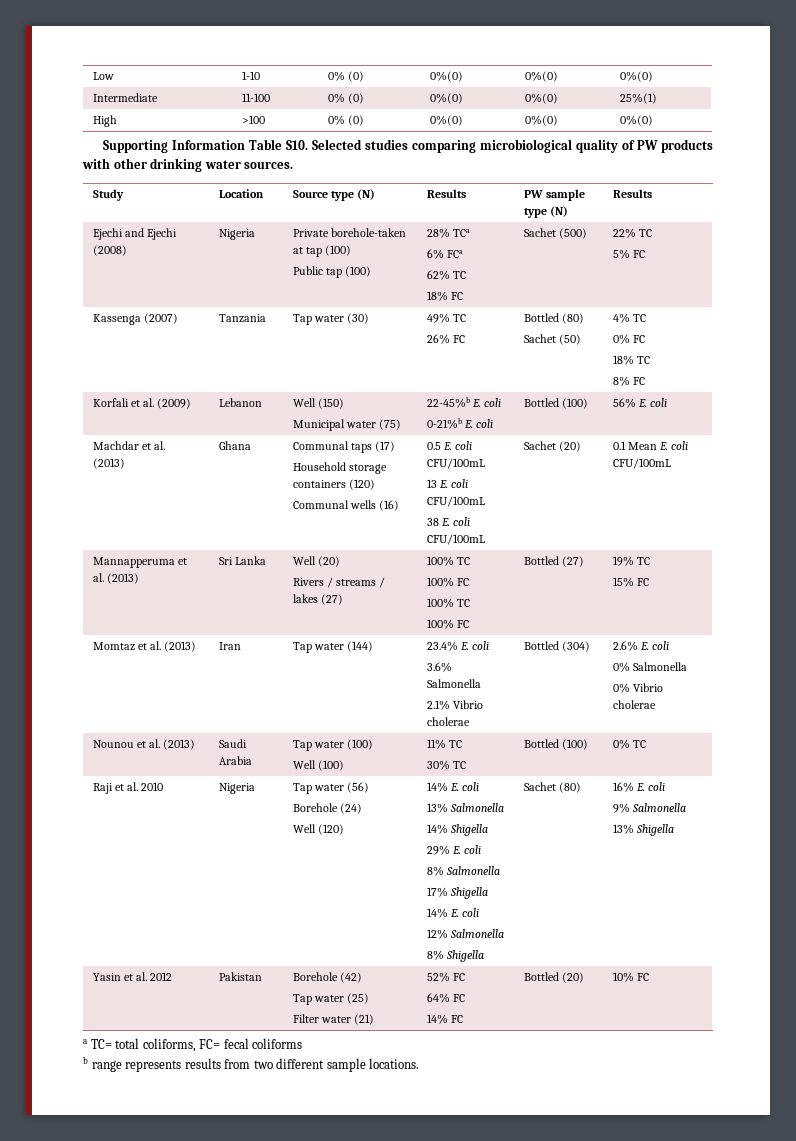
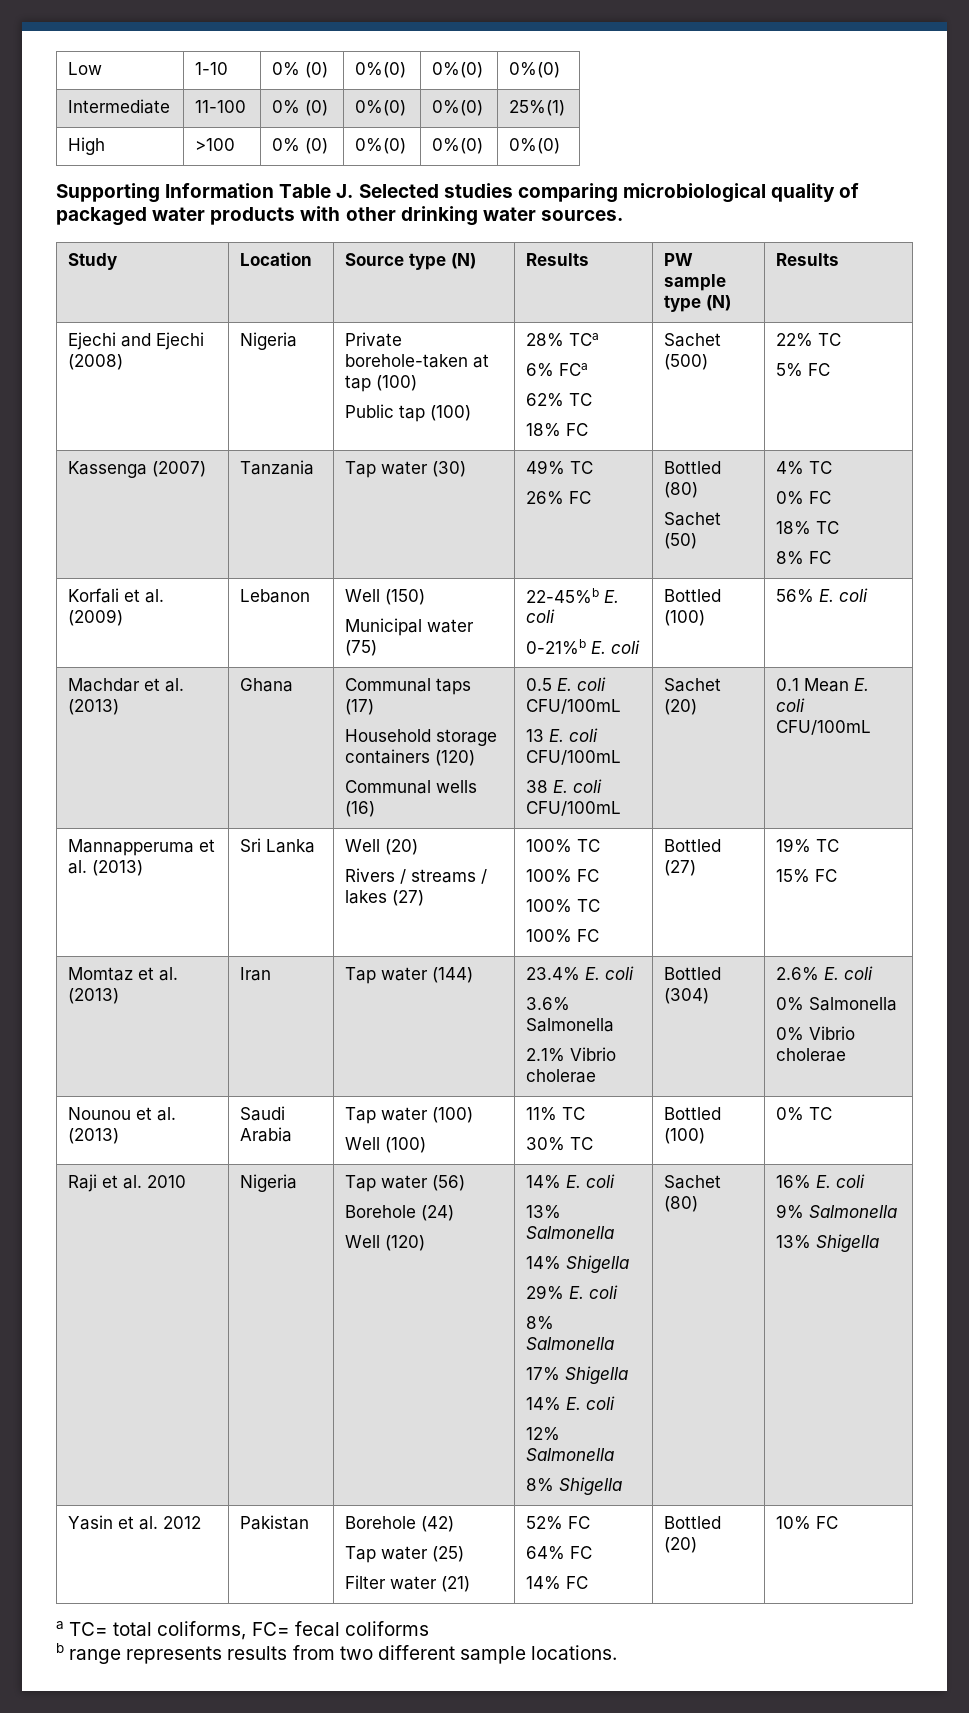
[286,140,309,150] S10. -> [336,184,354,198] J.
[637,140,659,150] PW -> [56,207,206,226] packaged water

